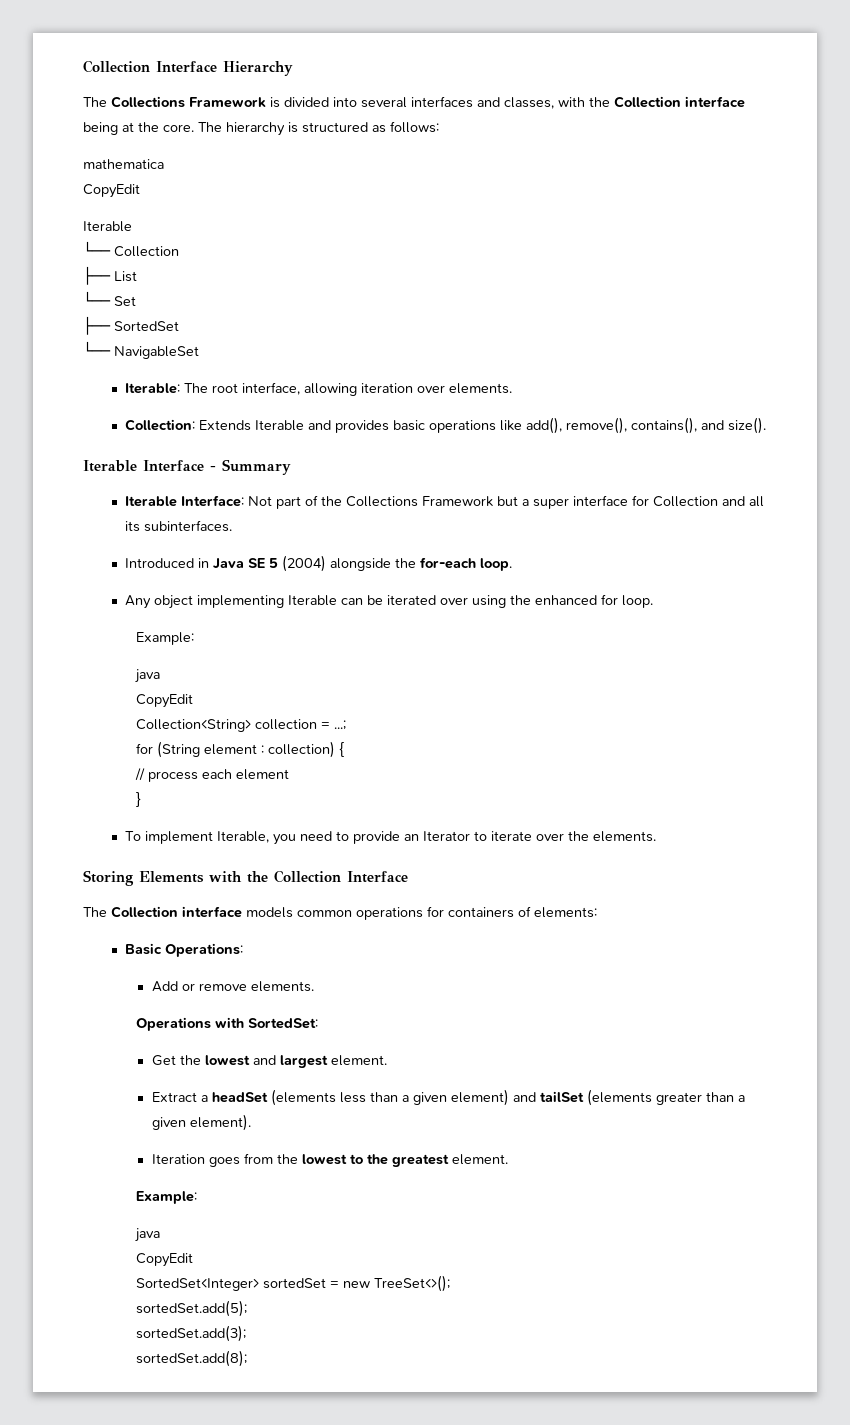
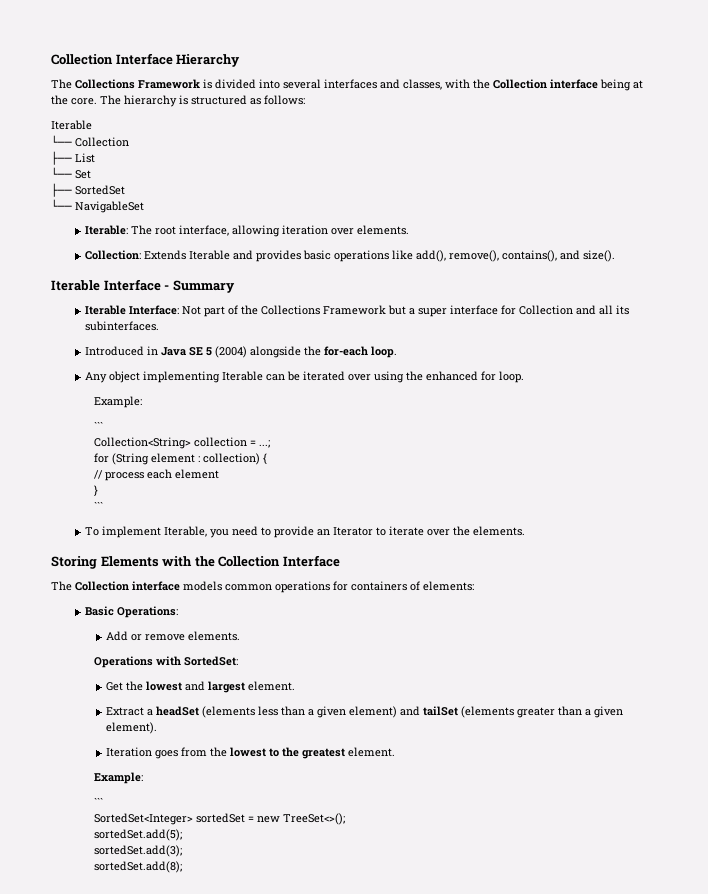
[83,159,164,169] [83,184,140,198] // mathematica // CopyEdit -> (305, 100) none
[134,669,160,683] [135,694,193,708] java // CopyEdit -> [93,422,103,430] ```
(141, 799) none -> [93,502,103,510] // ```
[134,1228,160,1242] [135,1253,193,1267] java // CopyEdit -> [93,798,103,806] ```

